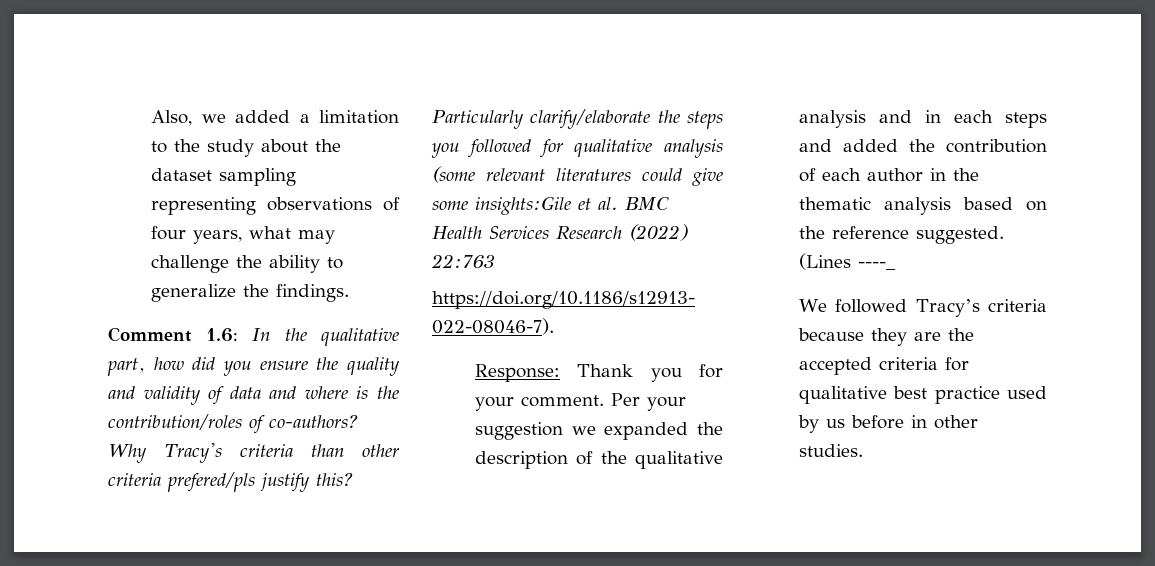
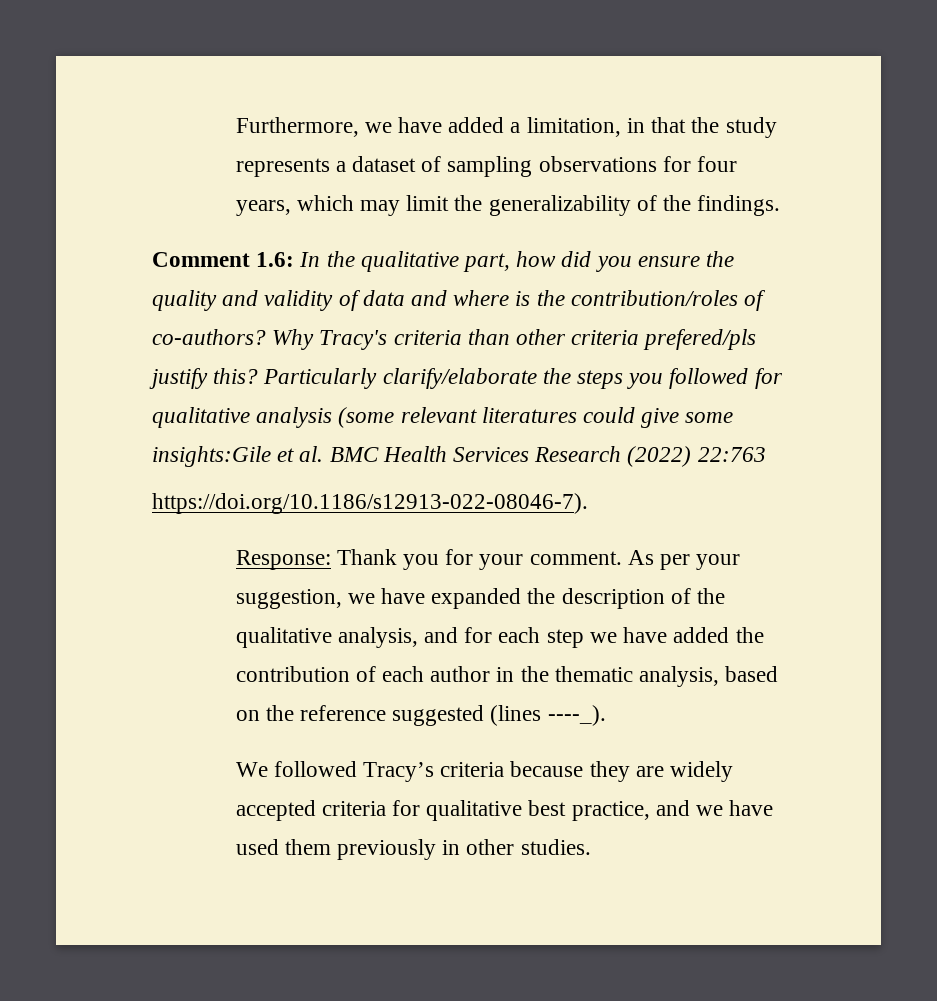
[151,110,399,126] [151,139,342,157] [151,168,297,186] [151,197,400,215] [151,226,336,244] [151,255,344,273] [151,284,237,302] Also, we added a limitation to the study about the dataset sampling representing observations of four years, what may challenge the ability to generalize -> [235,117,777,138] [235,156,738,177] [235,195,657,216] Furthermore, we have added a limitation, in that the study represents a dataset of sampling observations for four years, which may limit the generalizability of
[611,393,687,411] [475,422,596,440] Per your suggestion we -> [627,550,741,570] [235,588,426,609] As per your suggestion, we have
[799,110,1047,128] [799,139,833,152] analysis and in each steps and -> [337,627,668,648] analysis, and for each step we have
[884,197,952,215] analysis -> [639,666,720,687] analysis,
[916,226,1005,244] [799,253,897,270] suggested. (Lines ----_ -> [392,705,606,726] suggested (lines ----_).
[948,328,975,341] the -> [670,761,734,782] widely
[934,386,1047,404] [798,415,905,433] practice used by us before -> [571,800,774,821] [235,839,437,860] practice, and we have used them previously

